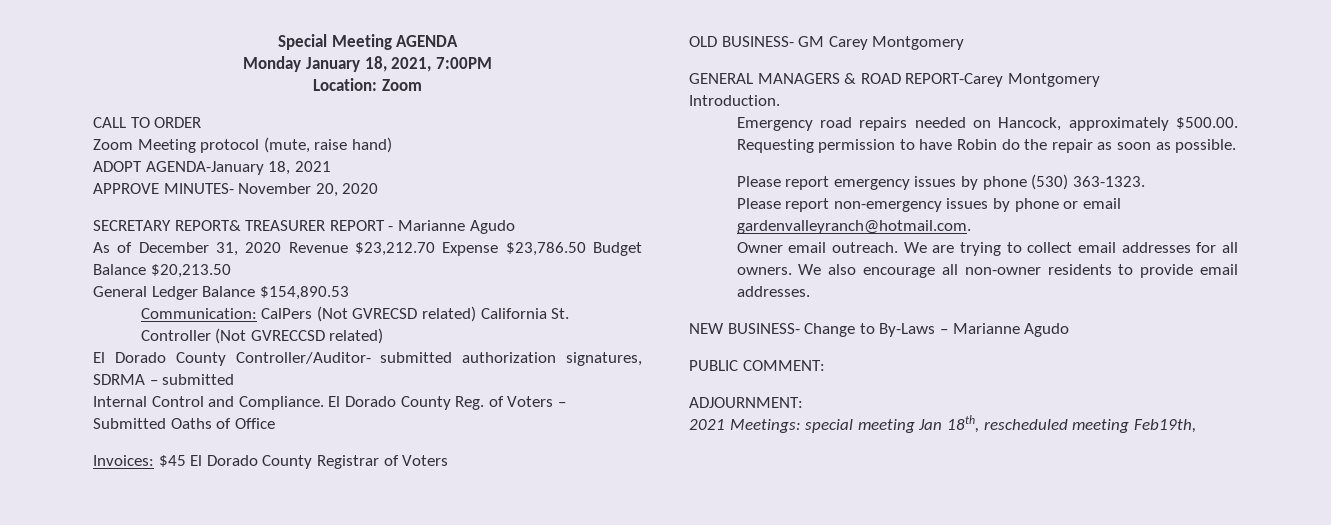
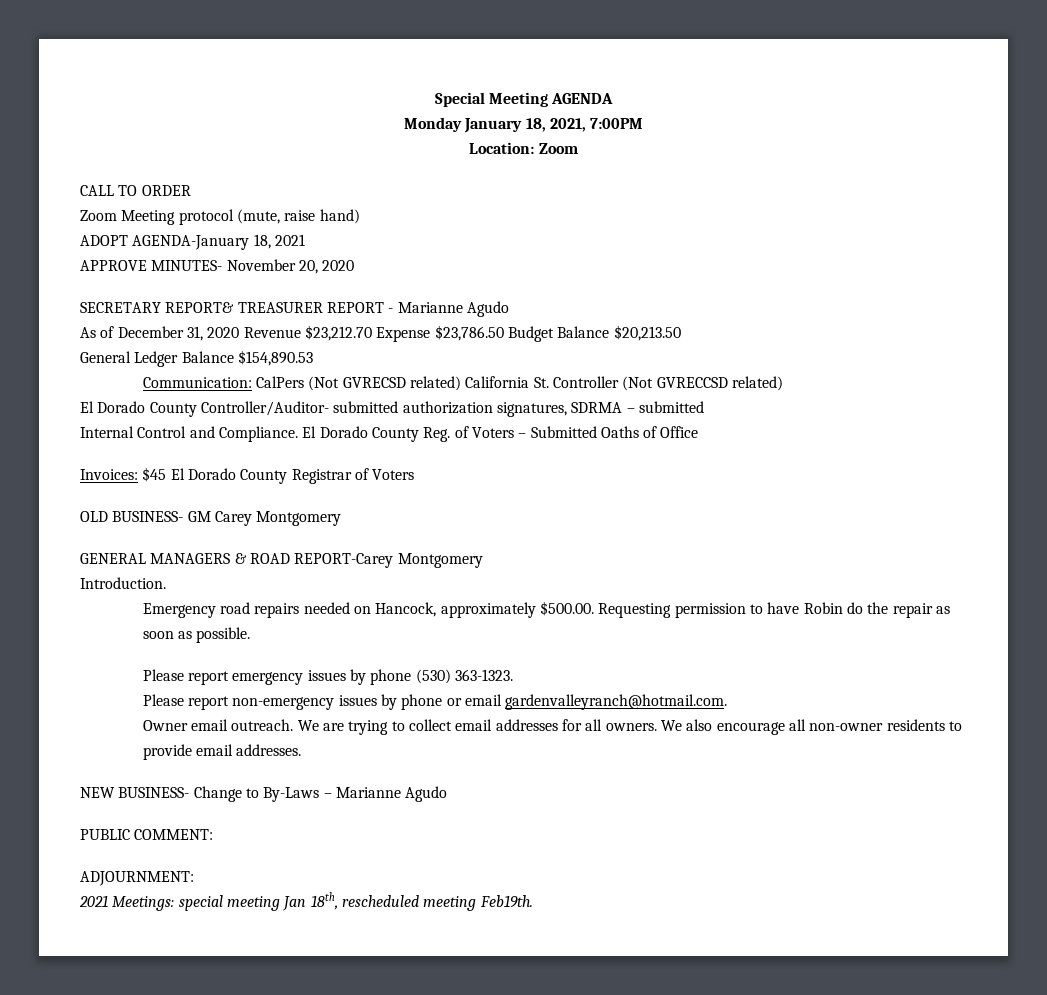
[1133,419,1196,433] Feb19th, -> [479,895,533,908] Feb19th.

